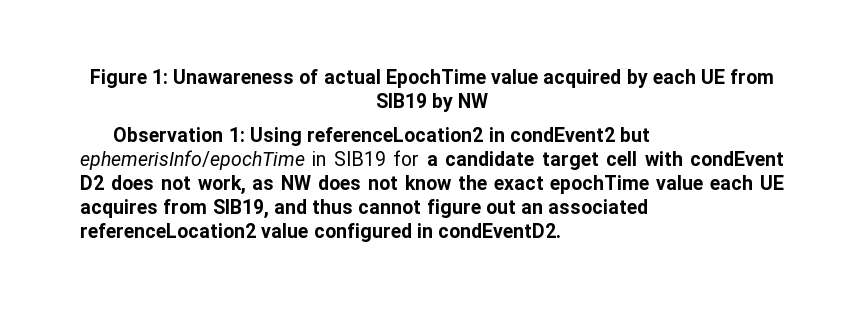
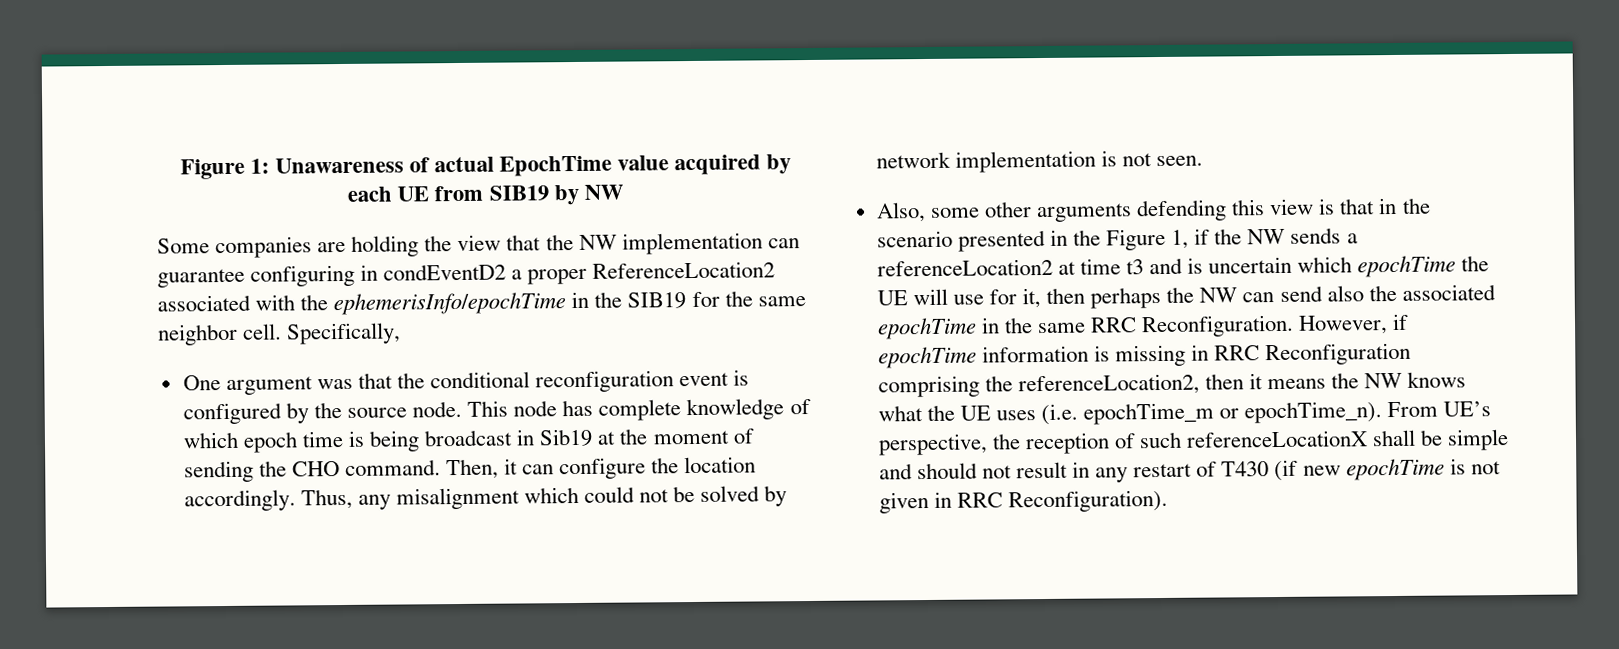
[113,127,651,146] Observation 1: Using referenceLocation2 in condEvent2 but -> [157,232,800,259] [157,261,776,288] [157,294,329,312] Some companies are holding the view that the NW implementation can guarantee configuring in condEventD2 a proper ReferenceLocation2 associated with the
(327, 158) none -> [594,291,623,308] the
[426,151,785,170] [80,175,784,195] [80,199,649,219] [80,223,562,242] a candidate target cell with condEvent D2 does not work, as NW does not know the exact epochTime value each UE acquires from SIB19, and thus cannot figure out an associated referenceLocation2 value configured in condEventD2. -> [724,290,806,307] [157,322,402,346] [182,369,750,395] [182,398,811,425] [182,428,755,453] [183,456,757,483] [183,485,788,512] [875,150,1204,173] [875,197,1431,223] [876,227,1358,252] [876,255,1490,278] [876,284,1496,309] [876,313,1410,340] [877,342,1412,369] [877,371,1467,398] [877,401,1492,426] [877,429,1510,456] [878,458,1501,483] [878,489,1168,514] the same neighbor cell. Specifically, // One argument was that the conditional reconfiguration event is configured by the source node. This node has complete knowledge of which epoch time is being broadcast in Sib19 at the moment of sending the CHO command. Then, it can configure the location accordingly. Thus, any misalignment which could not be solved by network implementation is not seen. // Also, some other arguments defending this view is that in the scenario presented in the Figure 1, if the NW sends a referenceLocation2 at time t3 and is uncertain which epochTime the UE will use for it, then perhaps the NW can send also the associated epochTime in the same RRC Reconfiguration. However, if epochTime information is missing in RRC Reconfiguration comprising the referenceLocation2, then it means the NW knows what the UE uses (i.e. epochTime_m or epochTime_n). From UE’s perspective, the reception of such referenceLocationX shall be simple and should not result in any restart of T430 (if new epochTime is not given in RRC Reconfiguration).

